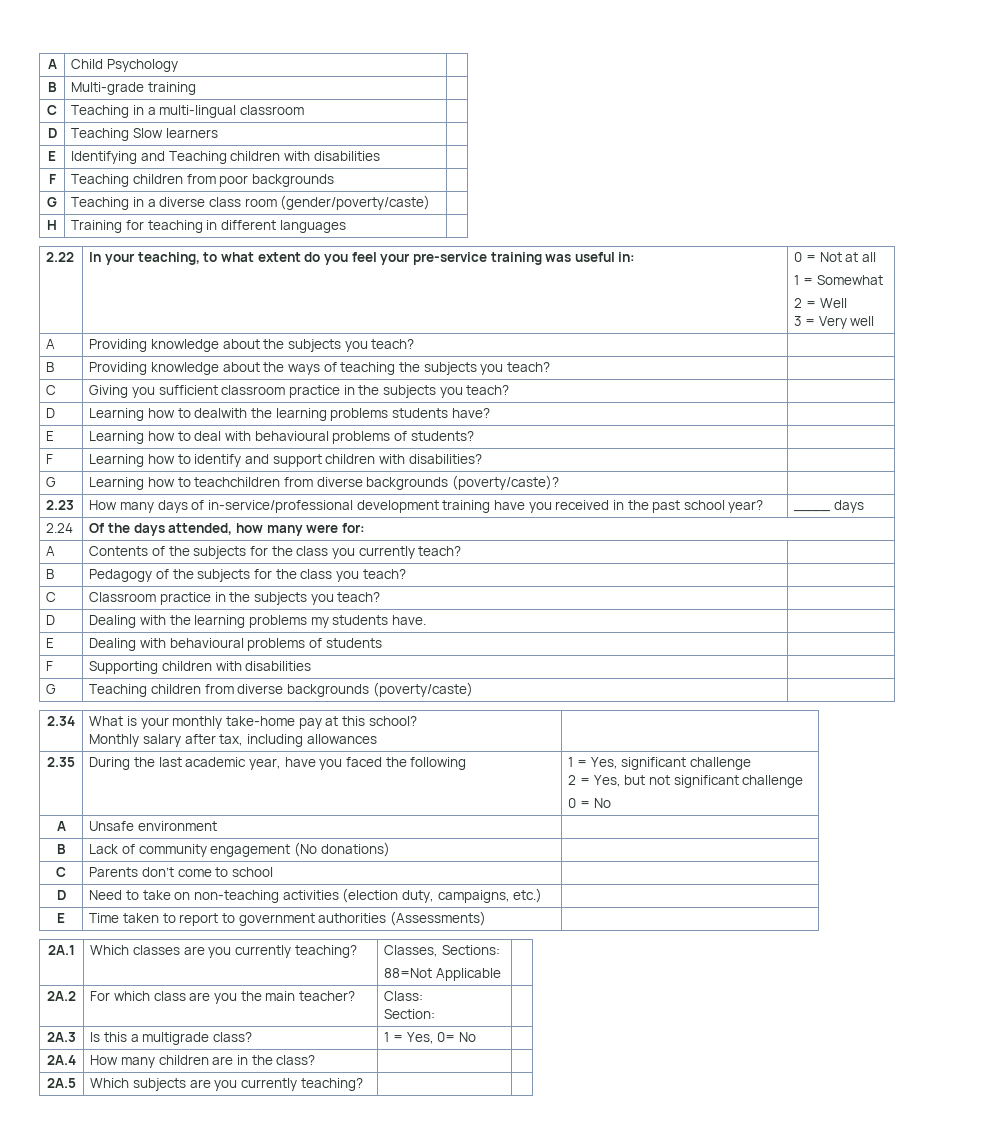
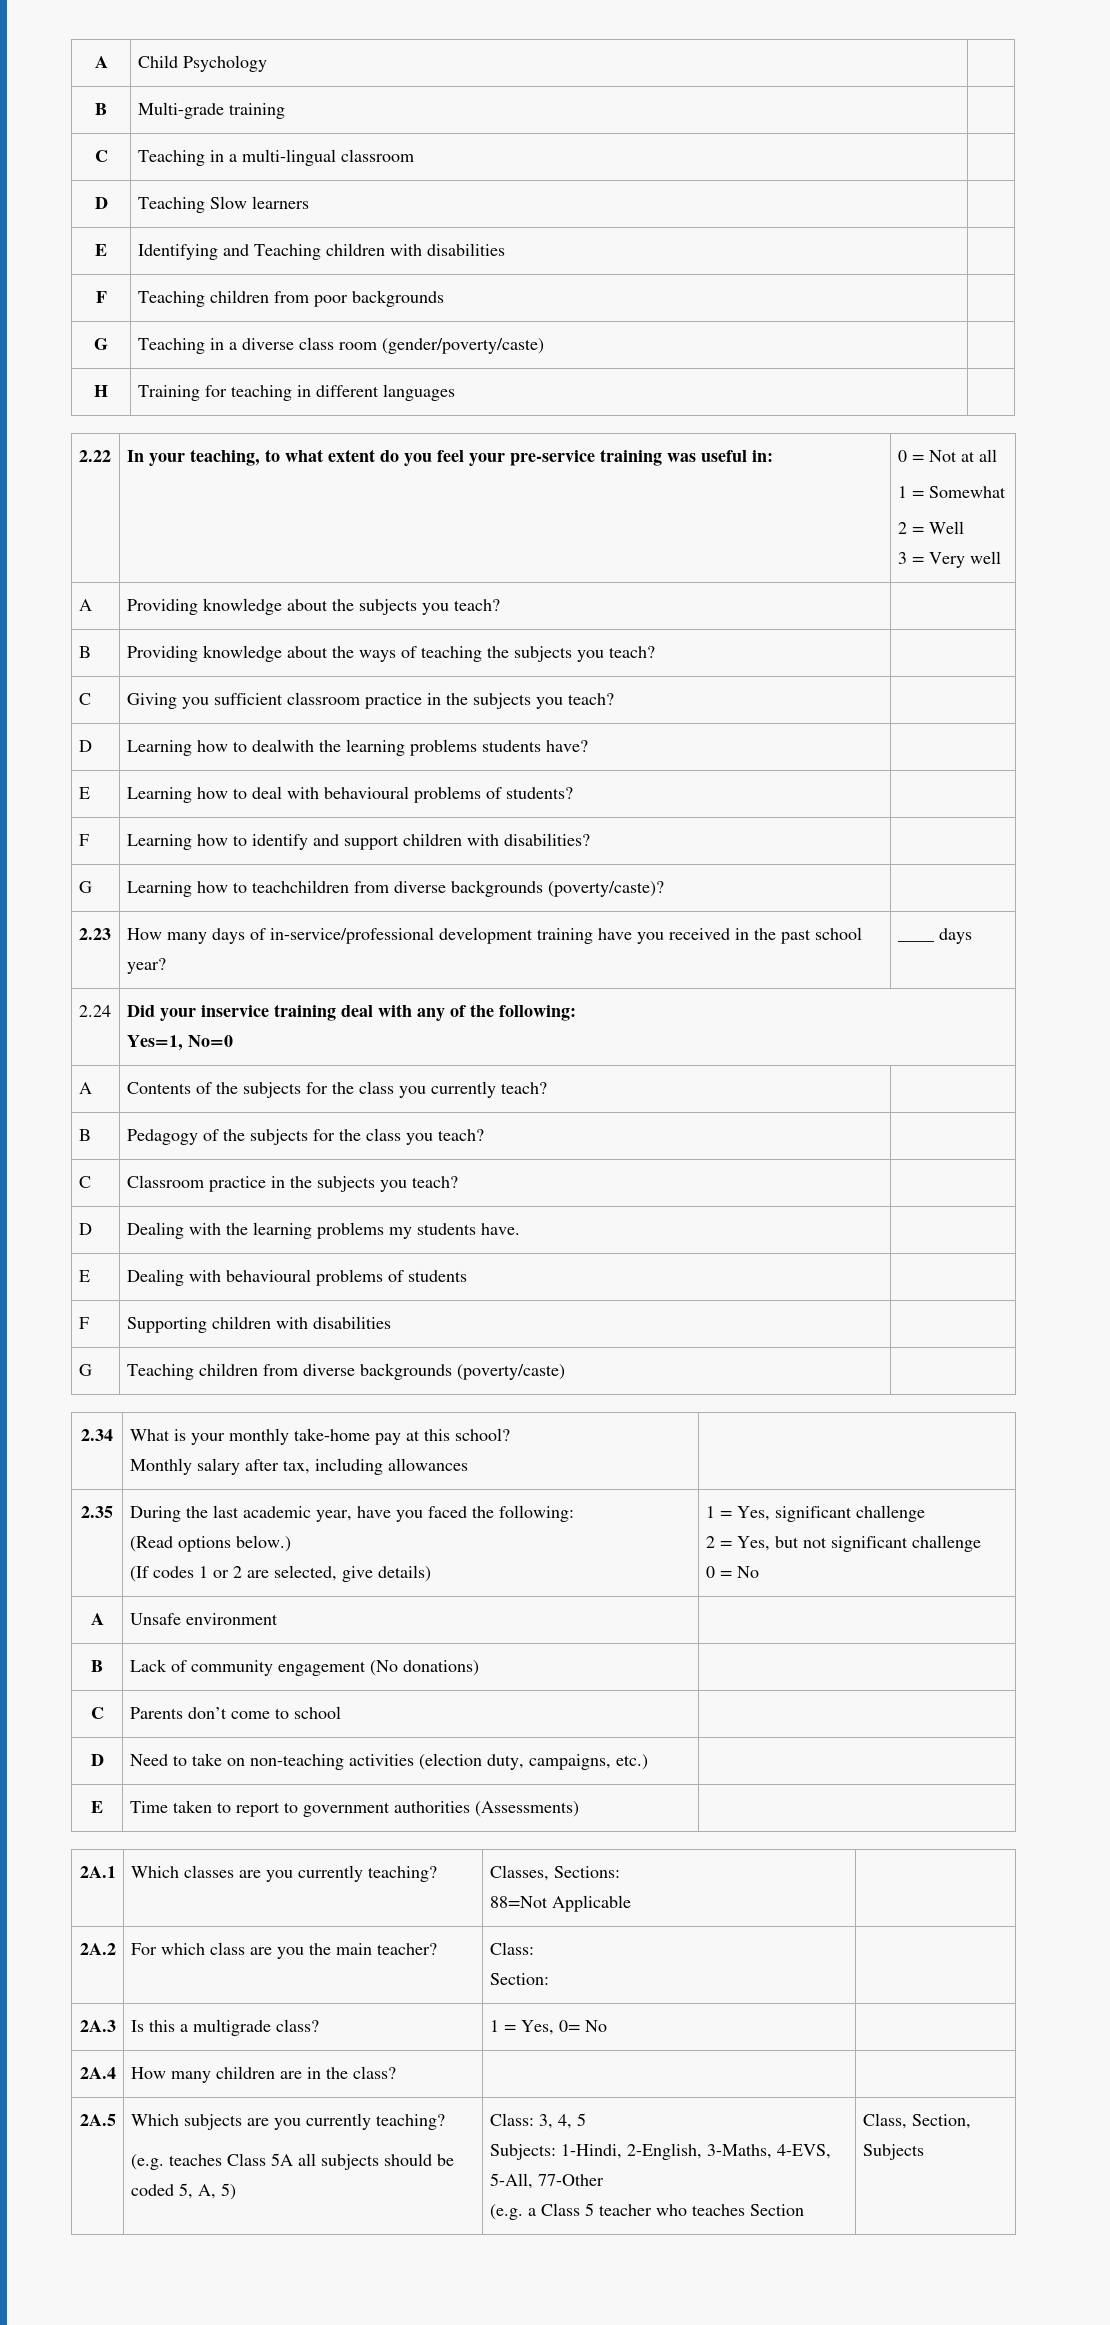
[89,523,365,536] Of the days attended, how many were for: -> [126,1004,576,1021] [126,1035,233,1051] Did your inservice training deal with any of the following: // Yes=1, No=0
[410,757,467,770] following -> [498,1505,574,1522] [129,1535,291,1552] [129,1565,431,1582] following: // (Read options below.) // (If codes 1 or 2 are selected, give details)
(363, 1084) | | -> [130,2153,454,2170] [130,2183,236,2200] [489,2113,586,2129] [489,2143,831,2160] [489,2173,604,2189] [489,2203,804,2220] [862,2113,971,2129] [862,2144,924,2160] // (e.g. teaches Class 5A all subjects should be coded 5, A, 5) | Class: 3, 4, 5 // Subjects: 1-Hindi, 2-English, 3-Maths, 4-EVS, 5-All, 77-Other // (e.g. a Class 5 teacher who teaches Section | Class, Section, Subjects

